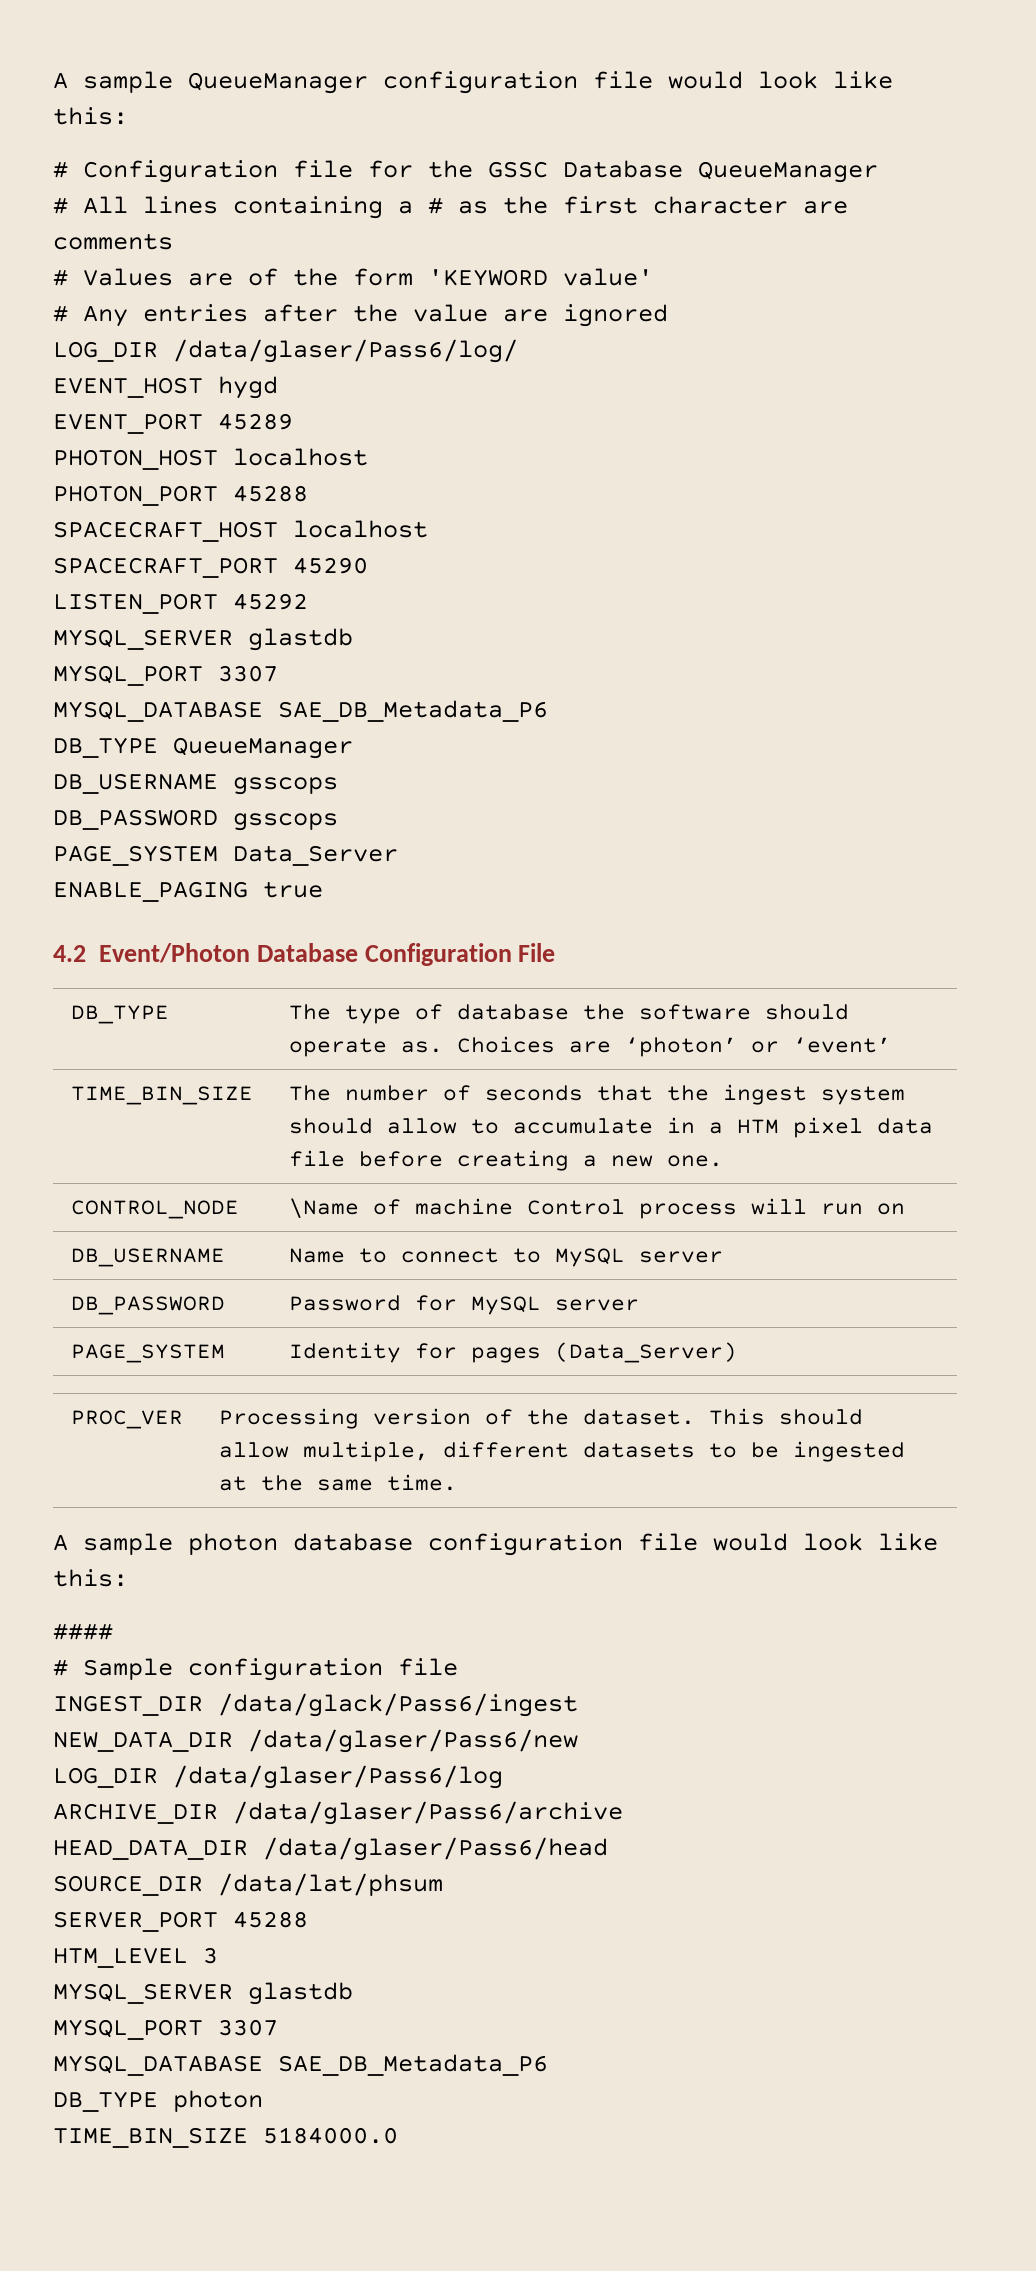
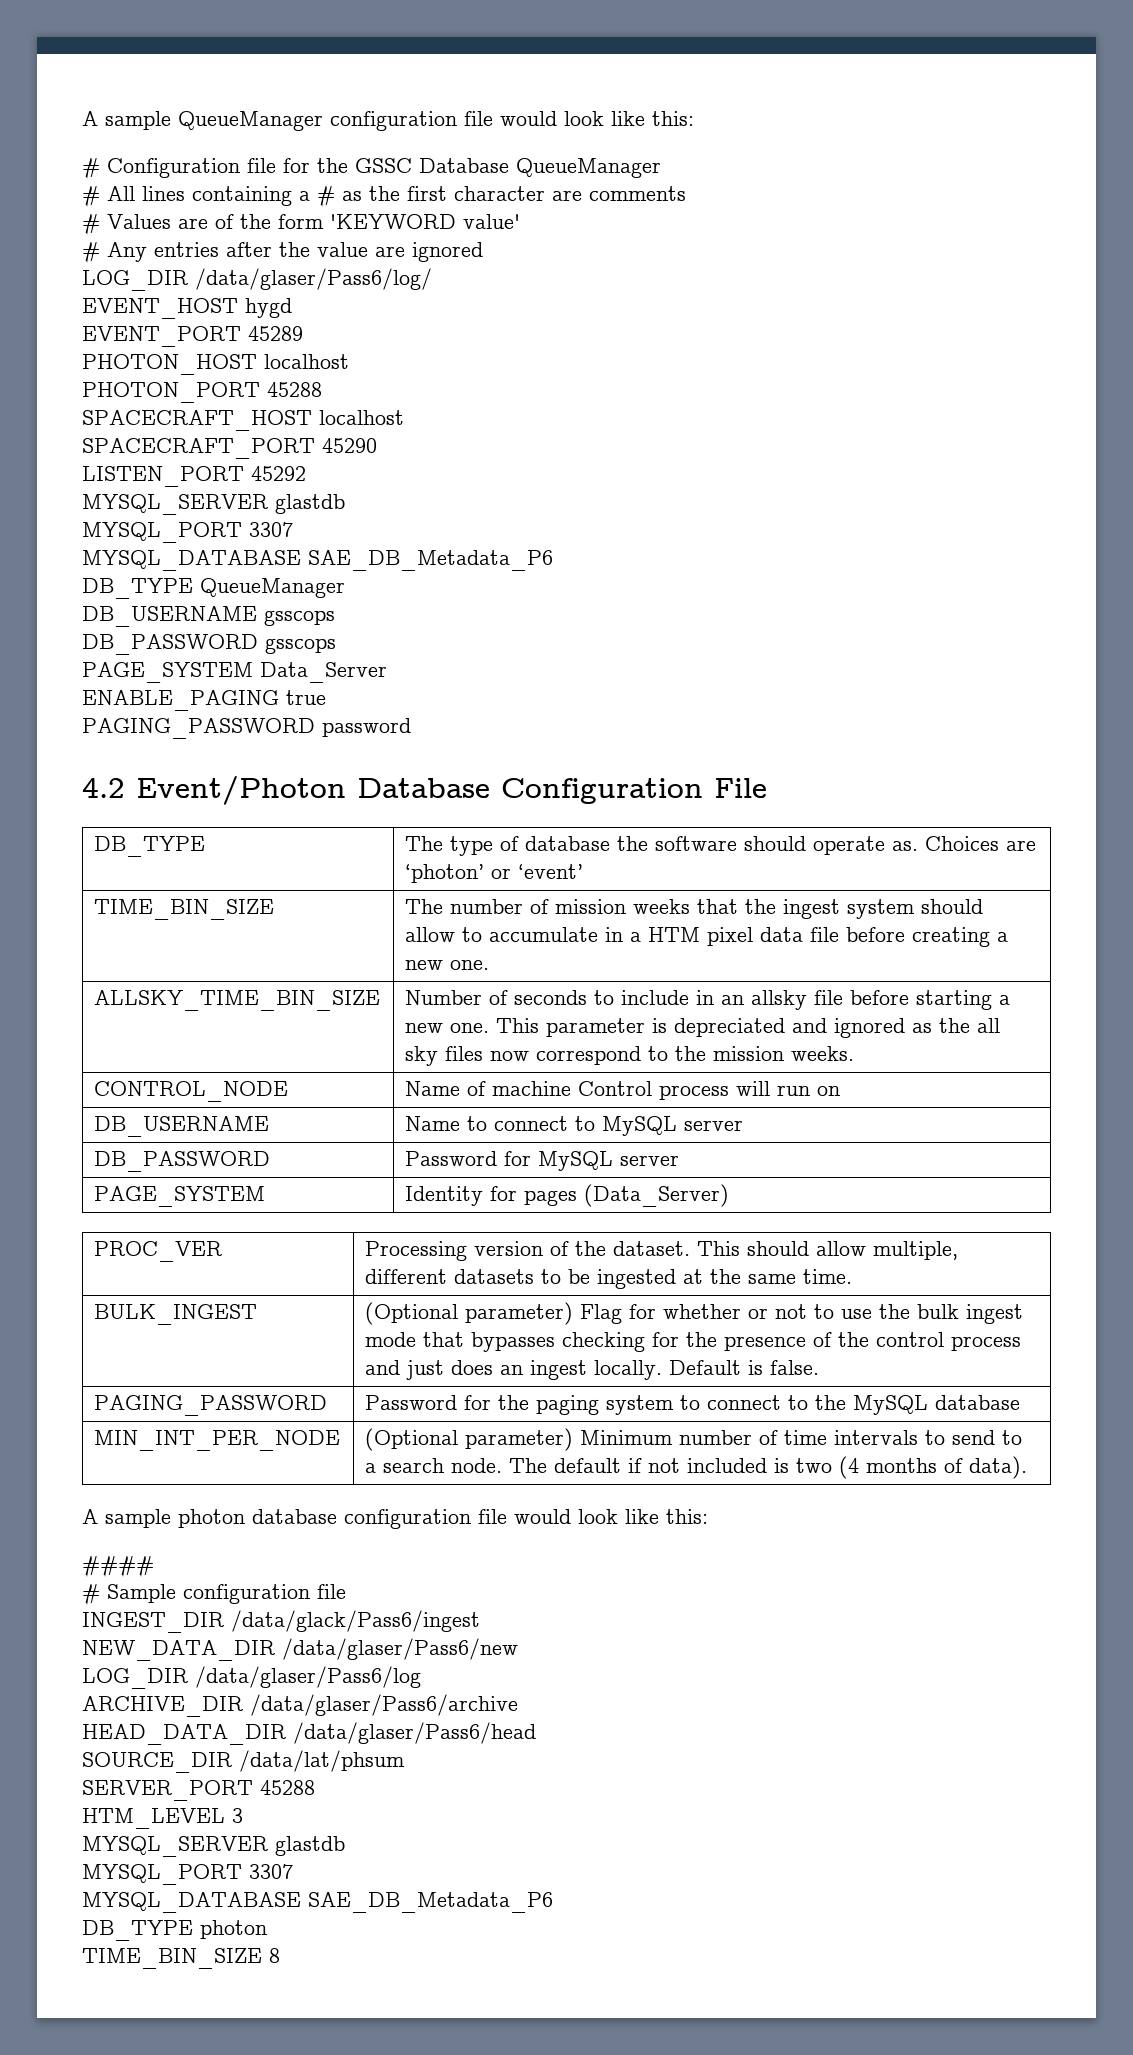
(323, 889) none -> [82,718,411,739] // PAGING_PASSWORD password
[484,1085,583,1101] seconds -> [555,899,691,914] mission weeks
(723, 1161) none -> [94,990,381,1011] [405,990,1011,1010] [405,1018,1001,1038] [405,1046,855,1066] // ALLSKY_TIME_BIN_SIZE | Number of seconds to include in an allsky file before starting a new one. This parameter is depreciated and ignored as the all sky files now correspond to the mission weeks.
[288,1198,359,1218] \Name -> [405,1081,461,1096] Name
(457, 1482) none -> [94,1304,258,1325] [365,1302,1024,1325] [365,1332,1022,1352] [365,1360,820,1380] [94,1395,328,1416] [365,1395,1021,1415] [94,1430,341,1451] [365,1428,1023,1451] [365,1456,1028,1479] // BULK_INGEST | (Optional parameter) Flag for whether or not to use the bulk ingest mode that bypasses checking for the presence of the control process and just does an ingest locally. Default is false. // PAGING_PASSWORD | Password for the paging system to connect to the MySQL database // MIN_INT_PER_NODE | (Optional parameter) Minimum number of time intervals to send to a search node. The default if not included is two (4 months of data).
[263,2127,398,2144] 5184000.0 -> [269,1948,280,1963] 8

